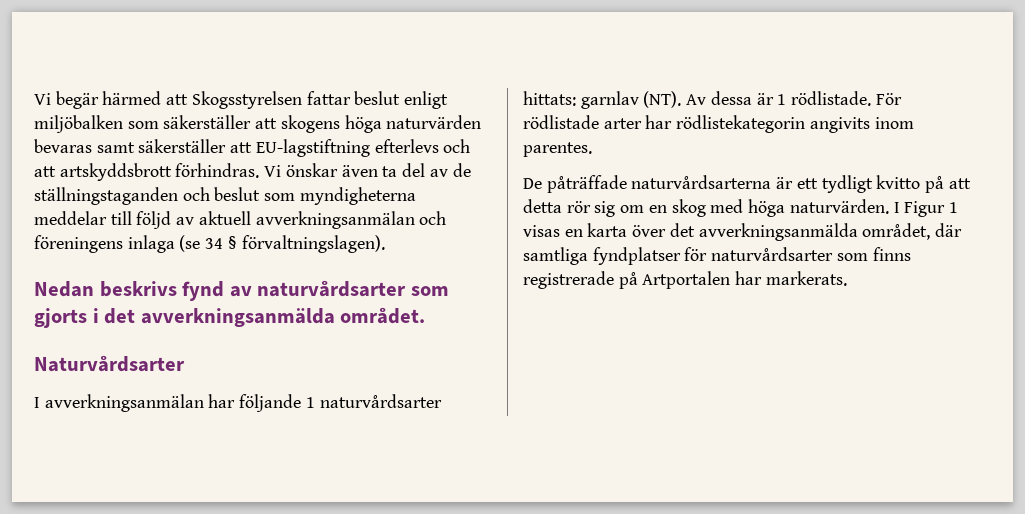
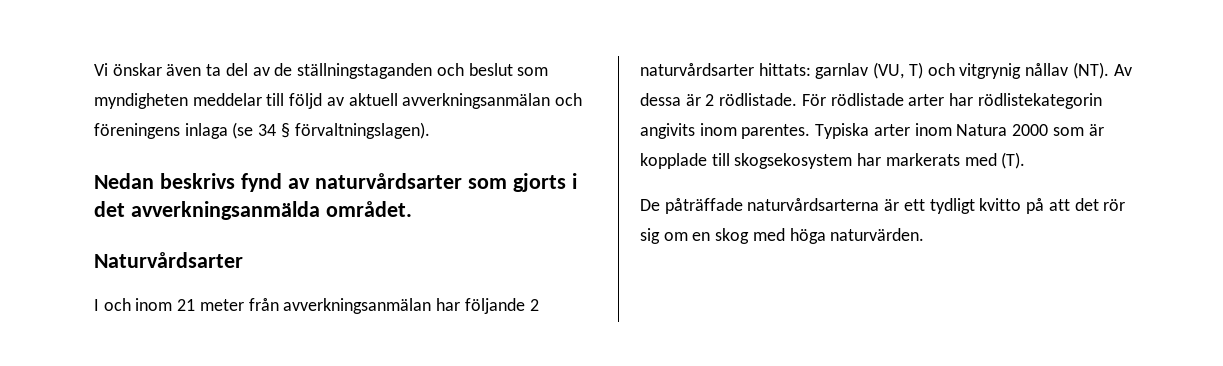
[34,91,449,109] [34,115,482,133] [34,139,471,157] [34,163,282,181] Vi begär härmed att Skogsstyrelsen fattar beslut enligt miljöbalken som säkerställer att skogens höga naturvärden bevaras samt säkerställer att EU-lagstiftning efterlevs och att artskyddsbrott förhindras. Vi -> [94,63,108,76] Vi
[299,187,416,205] myndigheterna -> [94,93,188,109] myndigheten
(40, 402) none -> [103,298,279,311] och inom 21 meter från
[305,397,315,408] 1 -> [529,299,539,311] 2
(639, 100) none -> [873,62,1069,79] (VU, T) och vitgrynig nållav
[777,94,787,105] 1 -> [705,94,715,106] 2
(592, 149) none -> [815,123,1104,139] [640,152,1026,169] Typiska arter inom Natura 2000 som är kopplade till skogsekosystem har markerats med (T).
[523,199,562,213] detta -> [1074,198,1099,211] det
[893,201,958,217] [523,223,963,241] [523,247,911,265] [523,271,847,289] I Figur 1 visas en karta över det avverkningsanmälda området, där samtliga fyndplatser för naturvårdsarter som finns registrerade på Artportalen har markerats. -> (925, 234) none

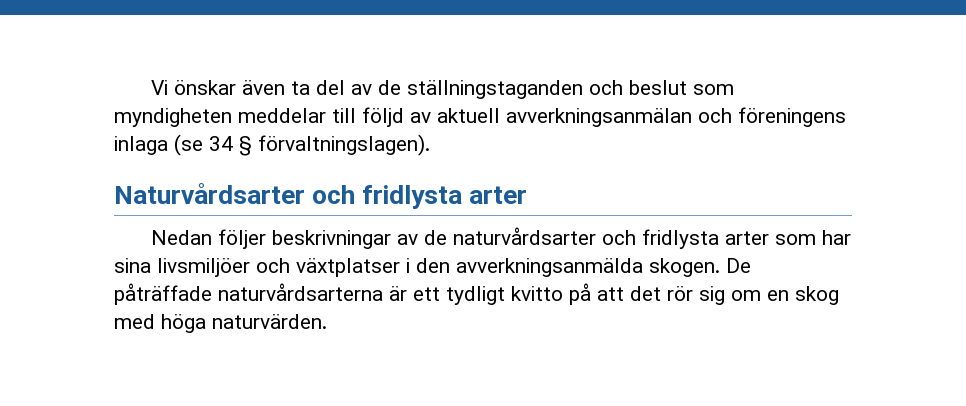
[94,173,577,192] [94,201,412,220] [94,252,243,268] [94,298,539,314] [640,62,1132,79] [640,93,1102,109] [640,123,1104,139] [640,152,1026,169] Nedan beskrivs fynd av naturvårdsarter som gjorts i det avverkningsanmälda området. // Naturvårdsarter // I och inom 21 meter från avverkningsanmälan har följande 2 naturvårdsarter hittats: garnlav (VU, T) och vitgrynig nållav (NT). Av dessa är 2 rödlistade. För rödlistade arter har rödlistekategorin angivits inom parentes. Typiska arter inom Natura 2000 som är kopplade till skogsekosystem har markerats med (T). // -> [114,183,528,209] [150,227,851,249] [114,258,720,277] Naturvårdsarter och fridlysta arter // Nedan följer beskrivningar av de naturvårdsarter och fridlysta arter som har sina livsmiljöer och växtplatser i den avverkningsanmälda skogen.

